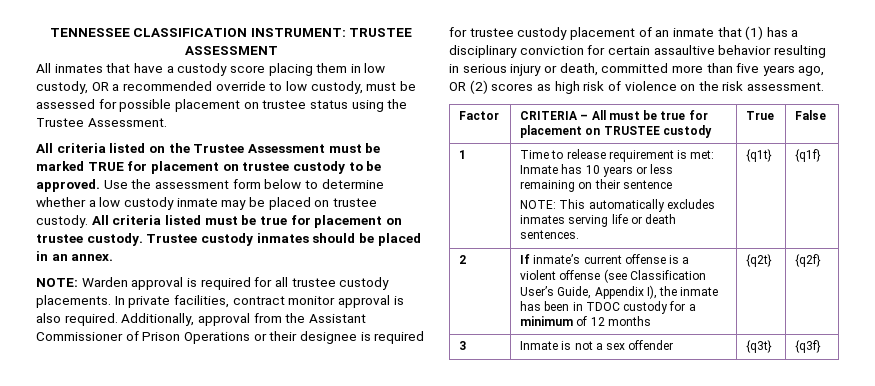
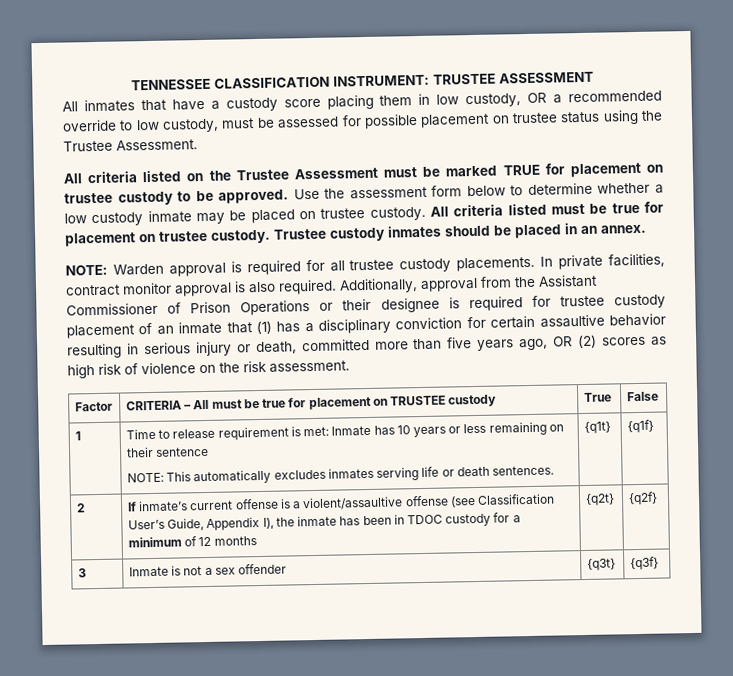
[520,270,557,280] violent -> [302,496,404,511] violent/assaultive

